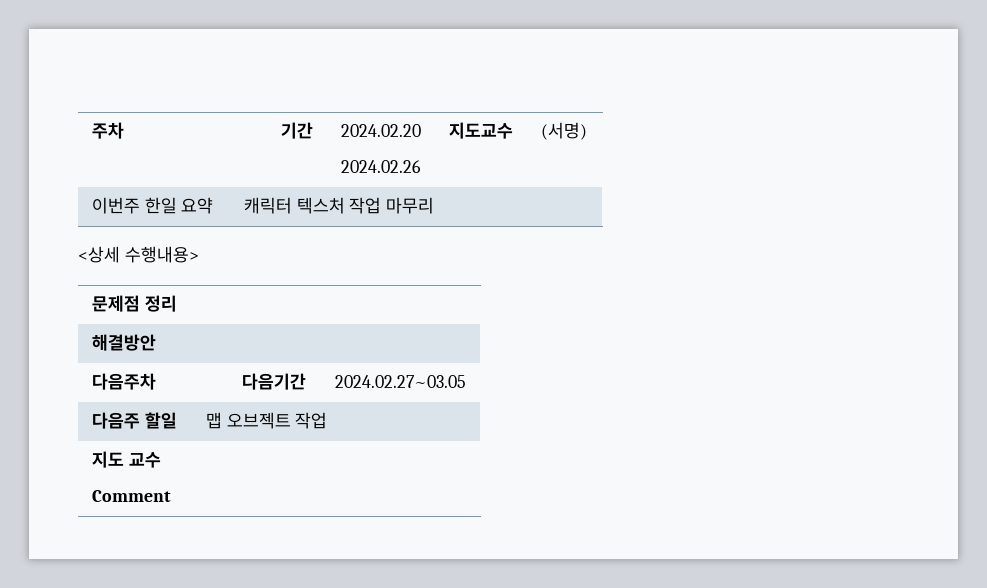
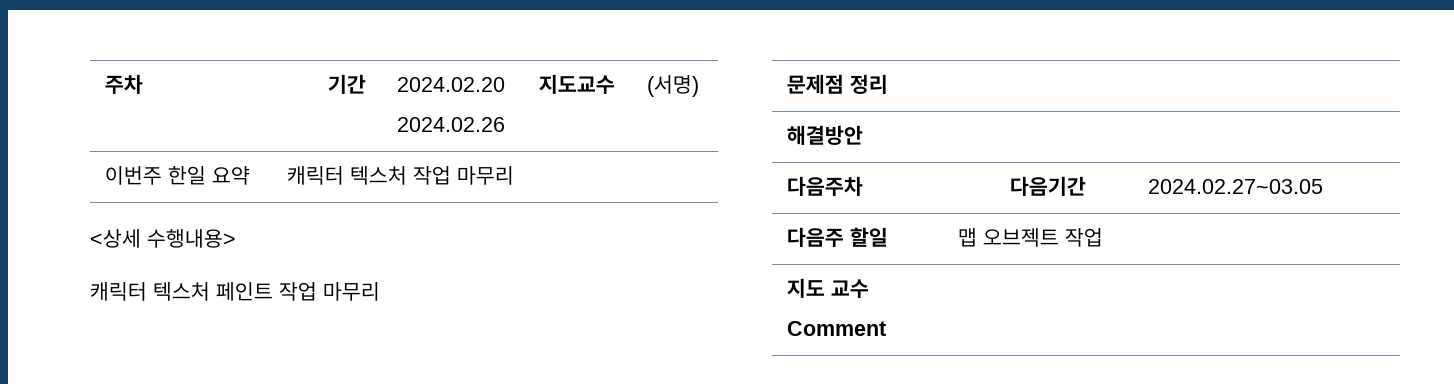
(199, 254) none -> [90,282,380,301] // 캐릭터 텍스처 페인트 작업 마무리

